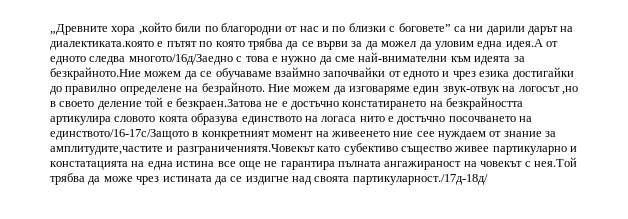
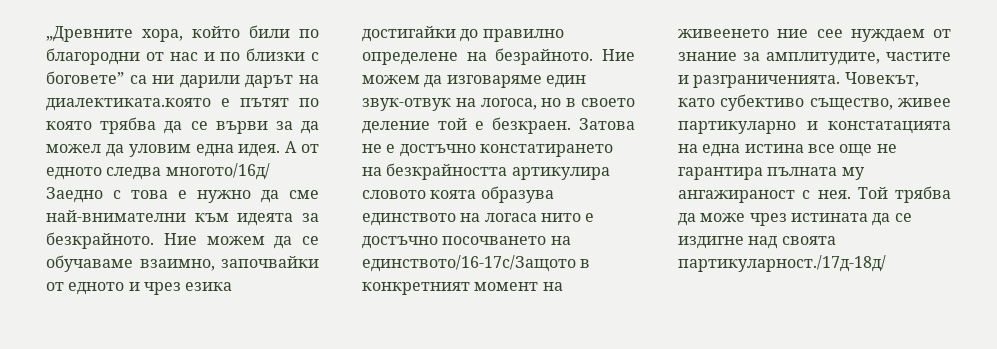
[111,22,172,35] хора ,който -> [142,26,240,42] хора, който
[505,39,543,50] идея.А -> [238,141,298,157] идея. А
[128,54,233,65] многото/16д/Заедно -> [165,163,270,180] [46,187,103,203] многото/16д/ Заедно
[50,67,141,80] безкрайното.Ние -> [46,232,197,249] безкрайното. Ние
[274,67,320,77] взаймно -> [139,259,215,271] взаимно,
[518,86,578,95] логосът ,но -> [480,98,562,110] логоса, но
[175,98,262,110] безкраен.Затова -> [492,117,635,134] безкраен. Затова
[50,144,315,155] амплитудите,частите и разграничениятя.Човекът -> [766,52,951,65] [678,72,919,88] амплитудите, частите и разграниченията. Човекът,
[400,146,452,155] същество -> [809,98,893,111] същество,
[384,157,577,170] ангажираност на човекът с нея.Той -> [841,167,865,180] [678,187,888,203] му ангажираност с нея. Той

